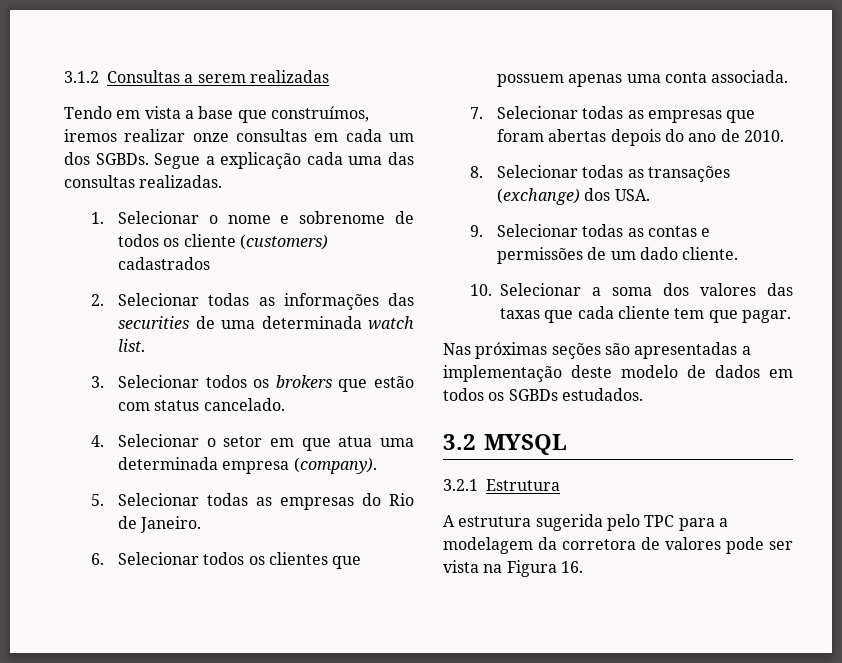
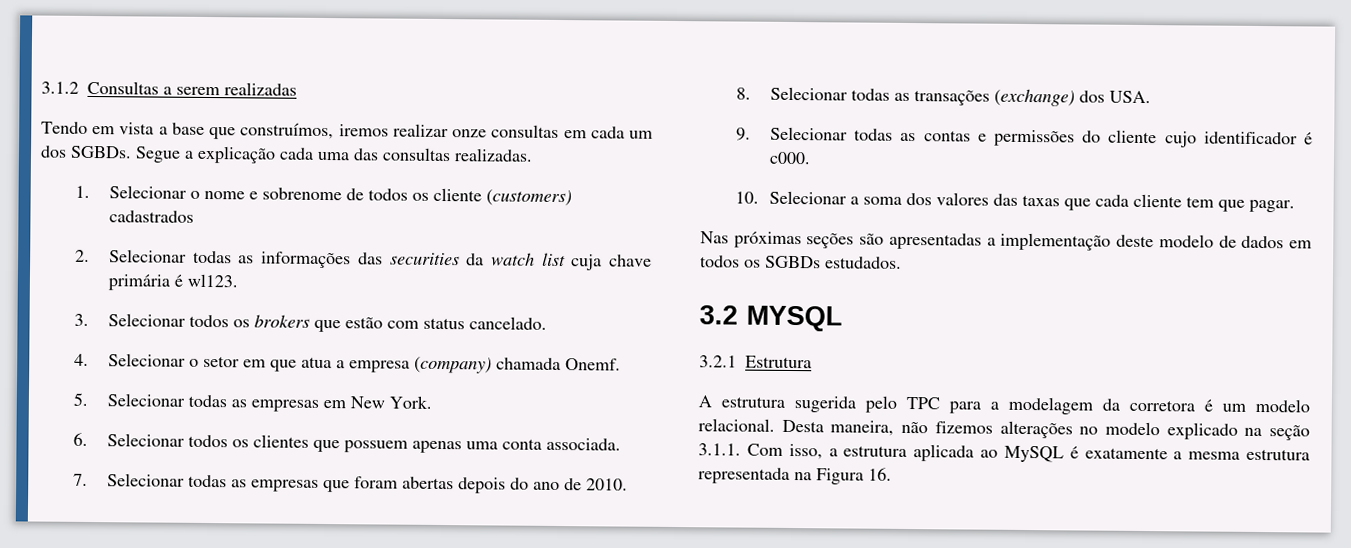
[195,316,414,330] [118,339,146,352] de uma determinada watch list. -> [466,252,652,271] [108,273,239,291] da watch list cuja chave primária é wl123.
[380,438,414,447] [118,457,377,474] uma determinada empresa (company). -> [336,356,622,374] a empresa (company) chamada Onemf.
[362,493,414,506] [118,516,202,533] do Rio de Janeiro. -> [323,395,433,409] em New York.
[587,247,739,260] de um dado cliente. -> [1082,129,1313,148] [769,151,812,165] do cliente cujo identificador é c000.
[641,537,793,554] [443,560,479,573] de valores pode ser vista -> [1204,398,1310,413] [698,418,1310,441] [698,443,1310,463] [698,467,790,484] é um modelo relacional. Desta maneira, não fizemos alterações no modelo explicado na seção 3.1.1. Com isso, a estrutura aplicada ao MySQL é exatamente a mesma estrutura representada

